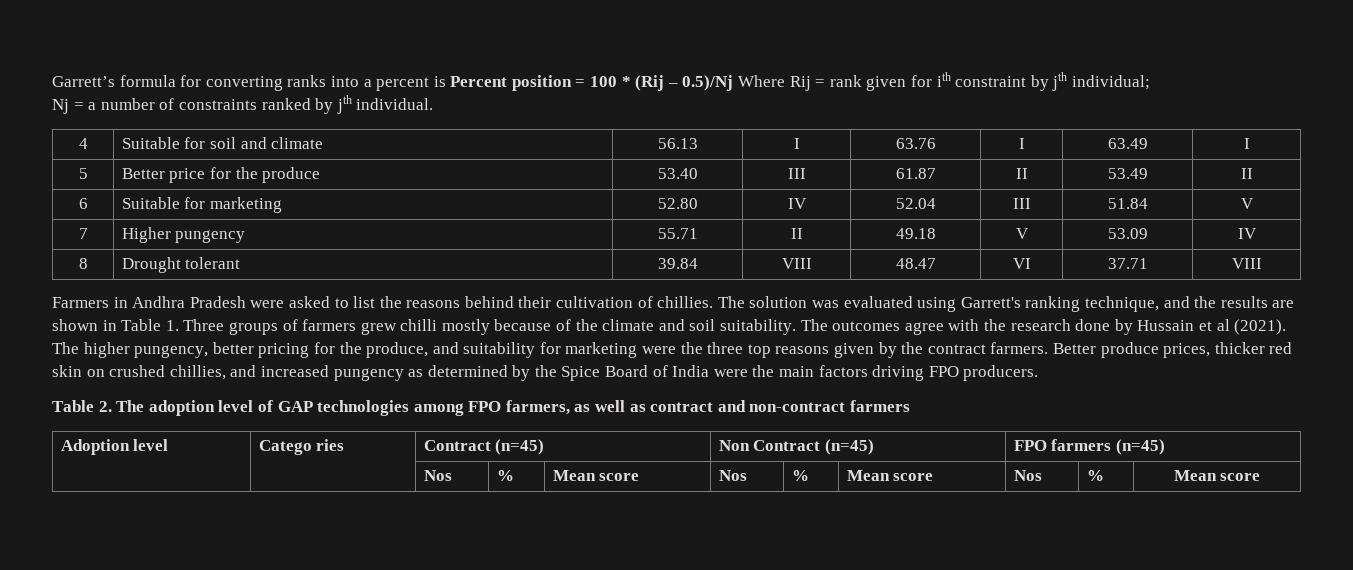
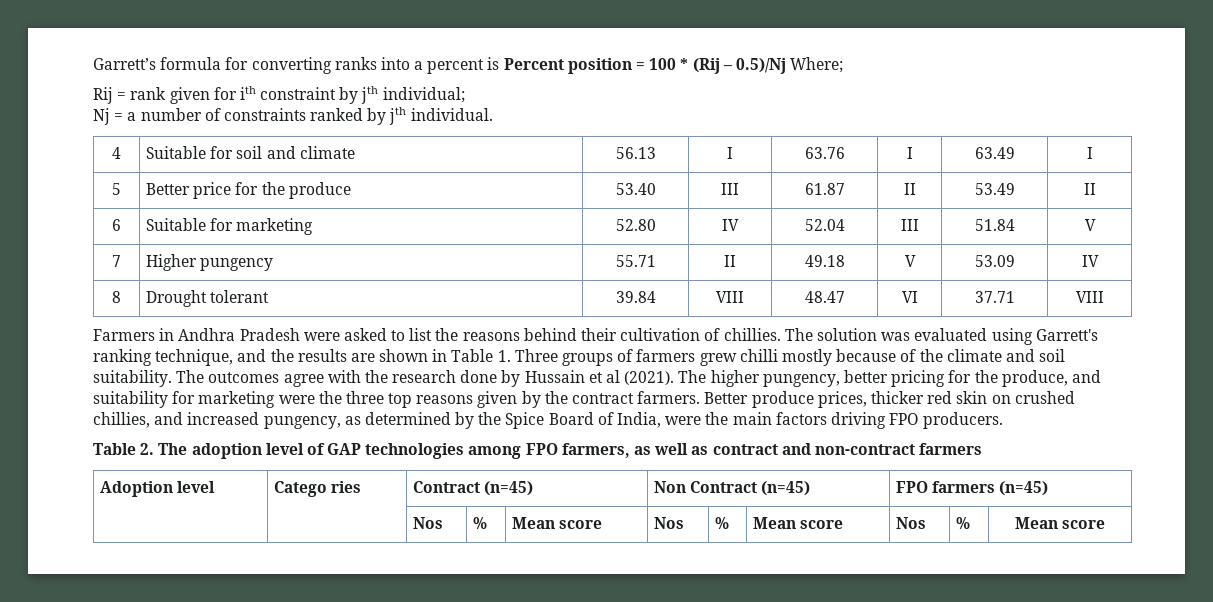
[738,75,786,87] Where -> [790,57,844,73] Where; //
[333,368,404,381] pungency -> [263,416,341,429] pungency,
[672,365,710,377] India -> [617,412,662,428] India,

